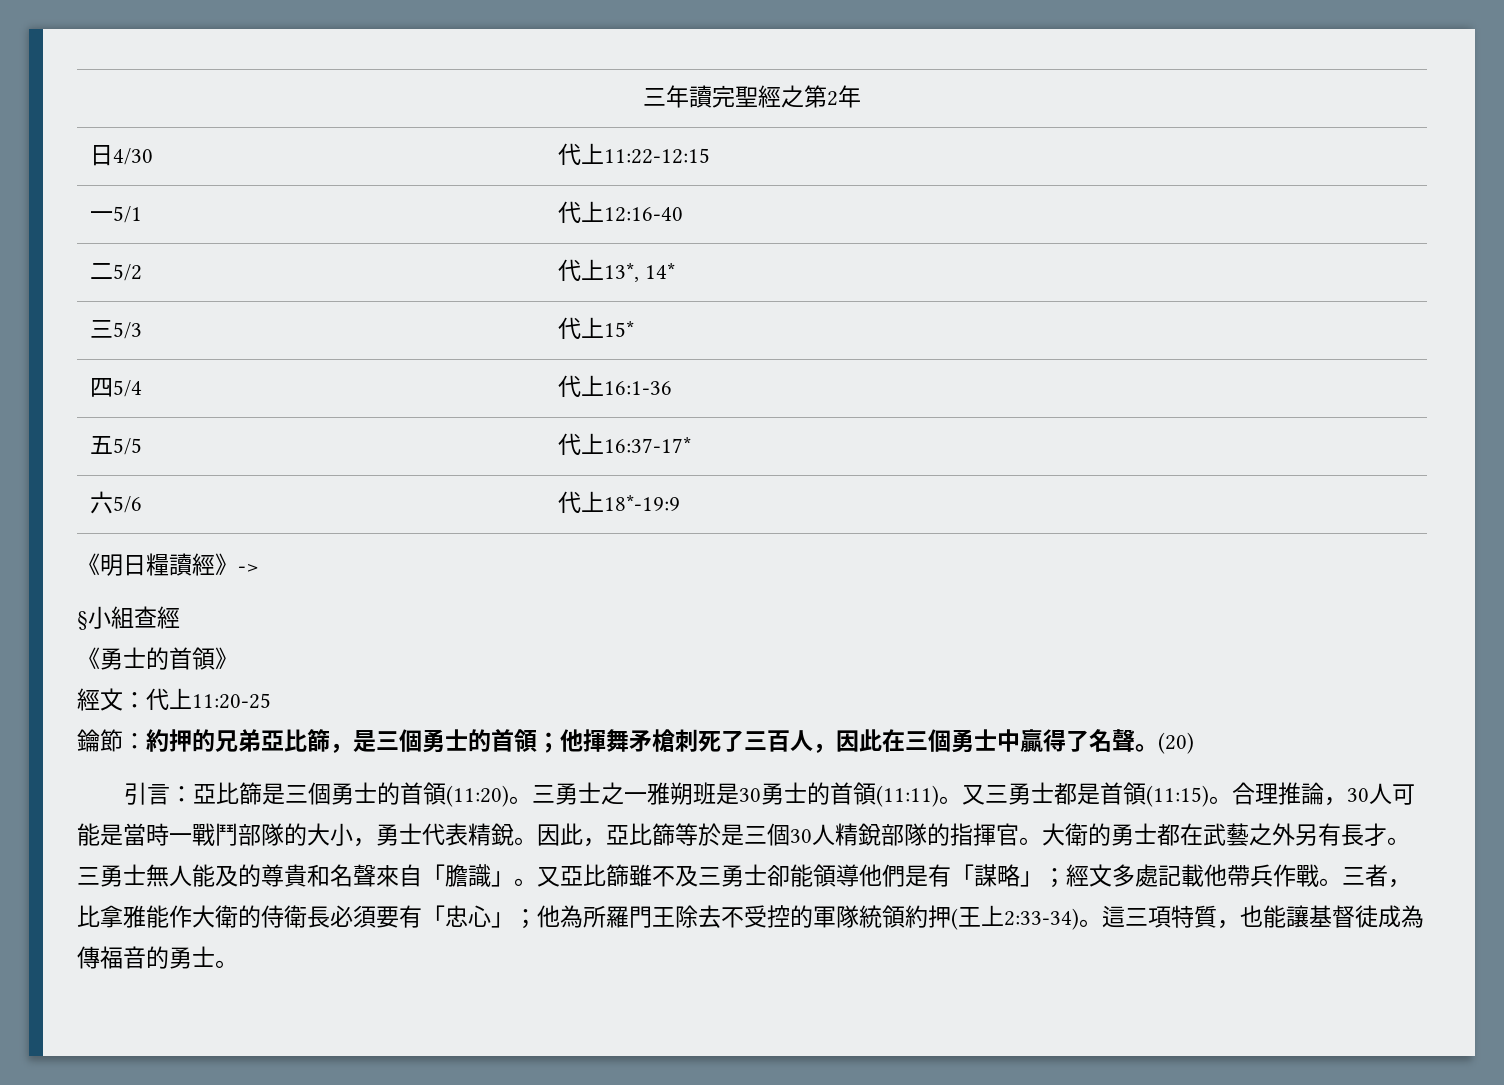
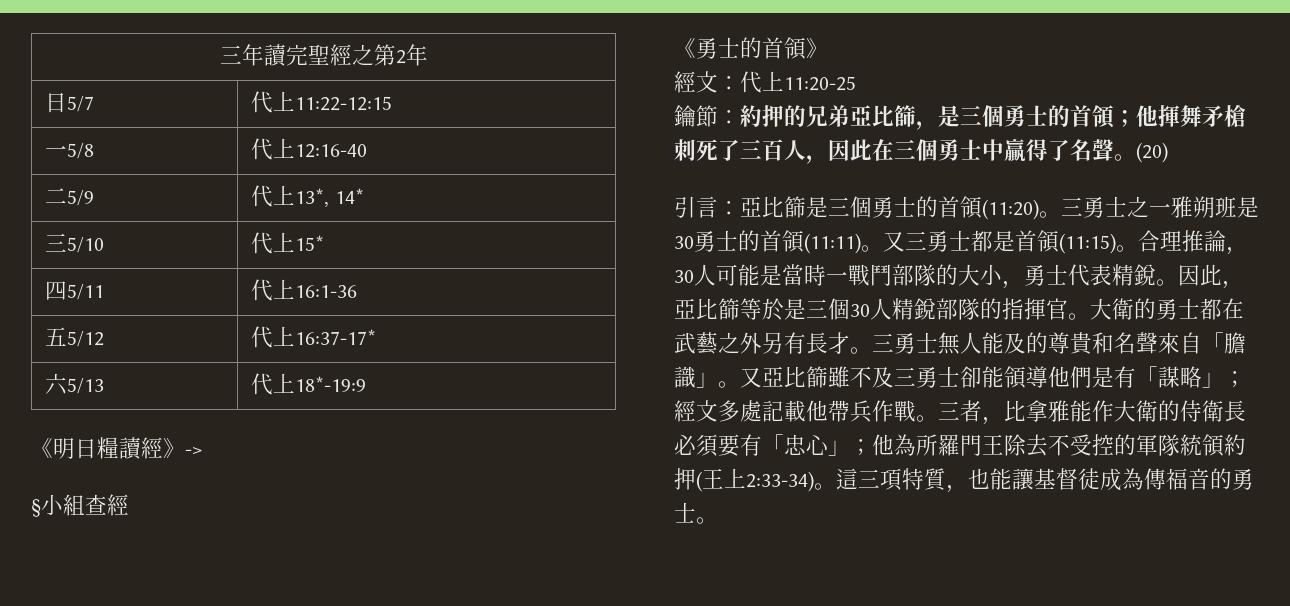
[112,148,153,165] 4/30 -> [66,96,94,112] 5/7
[112,206,142,223] 5/1 -> [66,143,94,159] 5/8
[112,264,142,281] 5/2 -> [66,190,94,206] 5/9
[112,322,142,339] 5/3 -> [66,237,104,253] 5/10
[112,380,142,397] 5/4 -> [66,284,104,300] 5/11
[112,438,142,455] 5/5 -> [66,331,104,347] 5/12
[112,496,142,513] 5/6 -> [66,378,104,394] 5/13

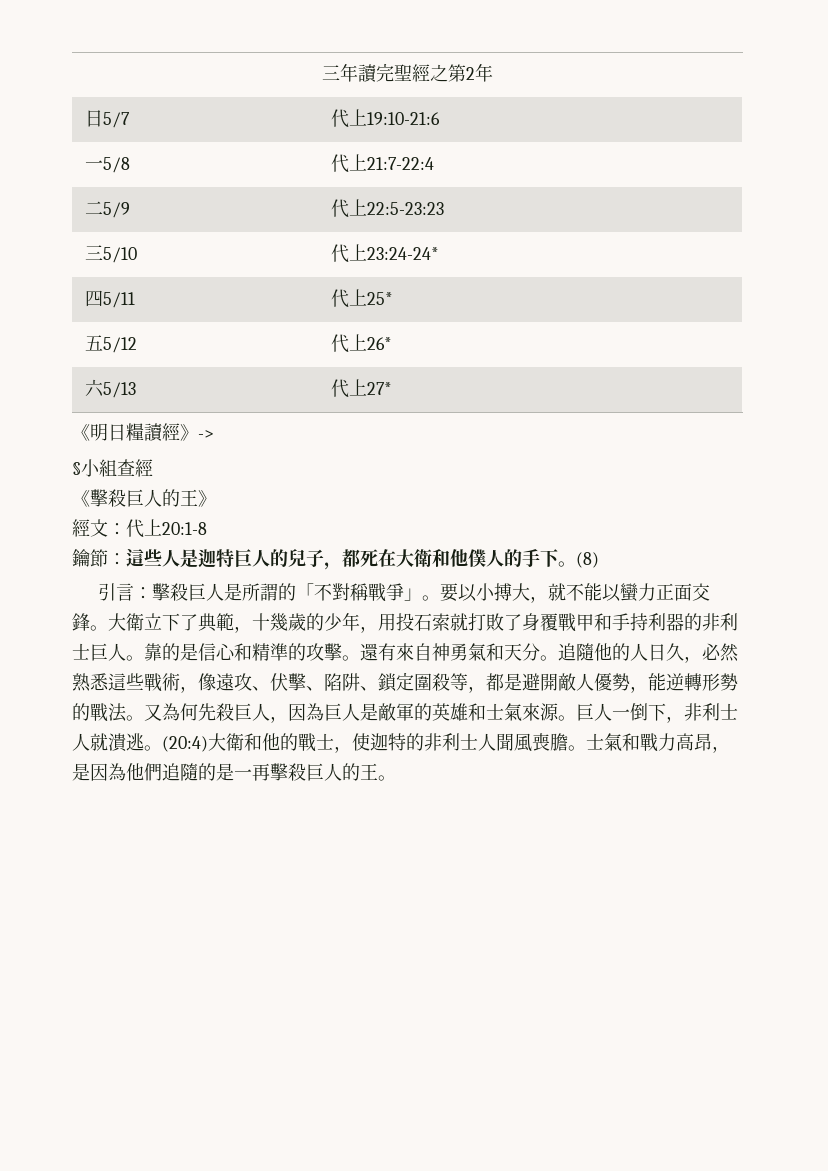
[294,96,392,111] 11:22-12:15 -> [366,112,440,125] 19:10-21:6
[294,144,367,158] 12:16-40 -> [366,157,434,170] 21:7-22:4
[294,188,364,208] 13*, 14* -> [366,202,444,215] 22:5-23:23
[294,235,324,251] 15* -> [366,247,439,260] 23:24-24*
[294,285,357,298] 16:1-36 -> [366,292,393,305] 25*
[294,329,376,345] 16:37-17* -> [366,337,392,350] 26*
[294,376,366,392] 18*-19:9 -> [366,382,392,395] 27*
[696,37,806,60] 勇士的首領 -> [90,489,198,507] 擊殺巨人的王
[784,76,856,91] 11:20-25 -> [162,522,207,535] 20:1-8
[740,104,1246,130] [674,139,1168,164] [674,196,1259,220] [674,230,1248,255] [674,264,1244,289] [674,298,1244,321] [674,332,1246,355] [674,366,1246,389] [674,400,1246,425] [674,434,1246,457] [674,468,1254,493] [674,502,696,523] 約押的兄弟亞比篩，是三個勇士的首領；他揮舞矛槍刺死了三百人，因此在三個勇士中贏得了名聲。(20) // 引言：亞比篩是三個勇士的首領(11:20)。三勇士之一雅朔班是30勇士的首領(11:11)。又三勇士都是首領(11:15)。合理推論，30人可能是當時一戰鬥部隊的大小，勇士代表精銳。因此，亞比篩等於是三個30人精銳部隊的指揮官。大衛的勇士都在武藝之外另有長才。三勇士無人能及的尊貴和名聲來自「膽識」。又亞比篩雖不及三勇士卻能領導他們是有「謀略」；經文多處記載他帶兵作戰。三者，比拿雅能作大衛的侍衛長必須要有「忠心」；他為所羅門王除去不受控的軍隊統領約押(王上2:33-34)。這三項特質，也能讓基督徒成為傳福音的勇士 -> [126,549,599,570] [98,583,711,603] [72,612,738,633] [72,643,739,663] [72,672,738,693] [72,703,738,723] [72,733,730,753] [72,763,378,781] 這些人是迦特巨人的兒子，都死在大衛和他僕人的手下。(8) // 引言：擊殺巨人是所謂的「不對稱戰爭」。要以小搏大，就不能以蠻力正面交鋒。大衛立下了典範，十幾歲的少年，用投石索就打敗了身覆戰甲和手持利器的非利士巨人。靠的是信心和精準的攻擊。還有來自神勇氣和天分。追隨他的人日久，必然熟悉這些戰術，像遠攻、伏擊、陷阱、鎖定圍殺等，都是避開敵人優勢，能逆轉形勢的戰法。又為何先殺巨人，因為巨人是敵軍的英雄和士氣來源。巨人一倒下，非利士人就潰逃。(20:4)大衛和他的戰士，使迦特的非利士人聞風喪膽。士氣和戰力高昂，是因為他們追隨的是一再擊殺巨人的王

